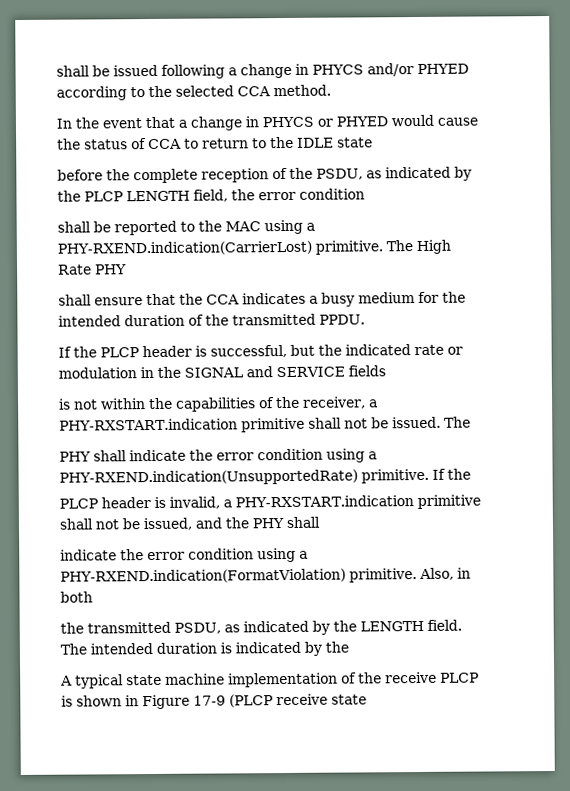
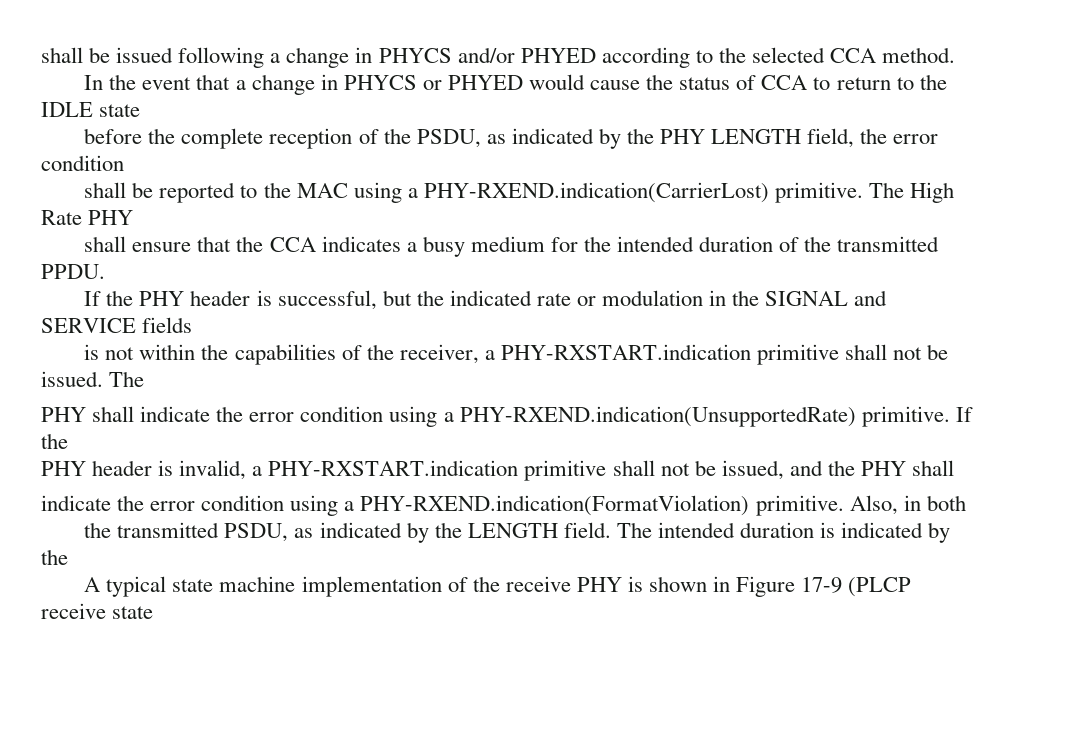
[84,191,123,202] PLCP -> [660,129,706,144] PHY
[100,347,139,358] PLCP -> [139,291,185,306] PHY
[59,498,98,509] PLCP -> [41,461,86,476] PHY
[440,672,479,683] PLCP -> [576,577,622,592] PHY

